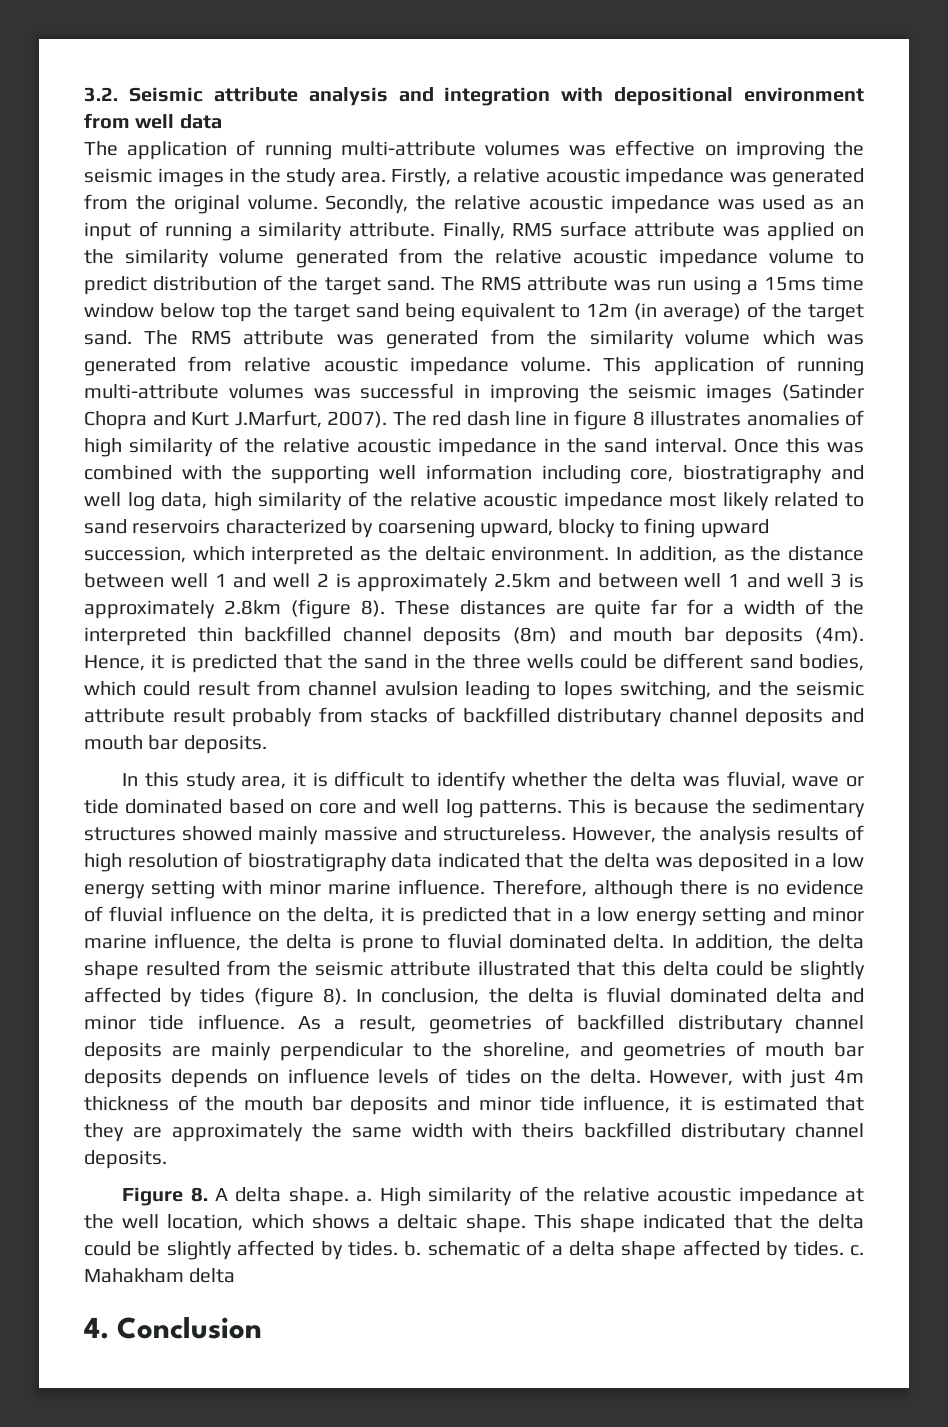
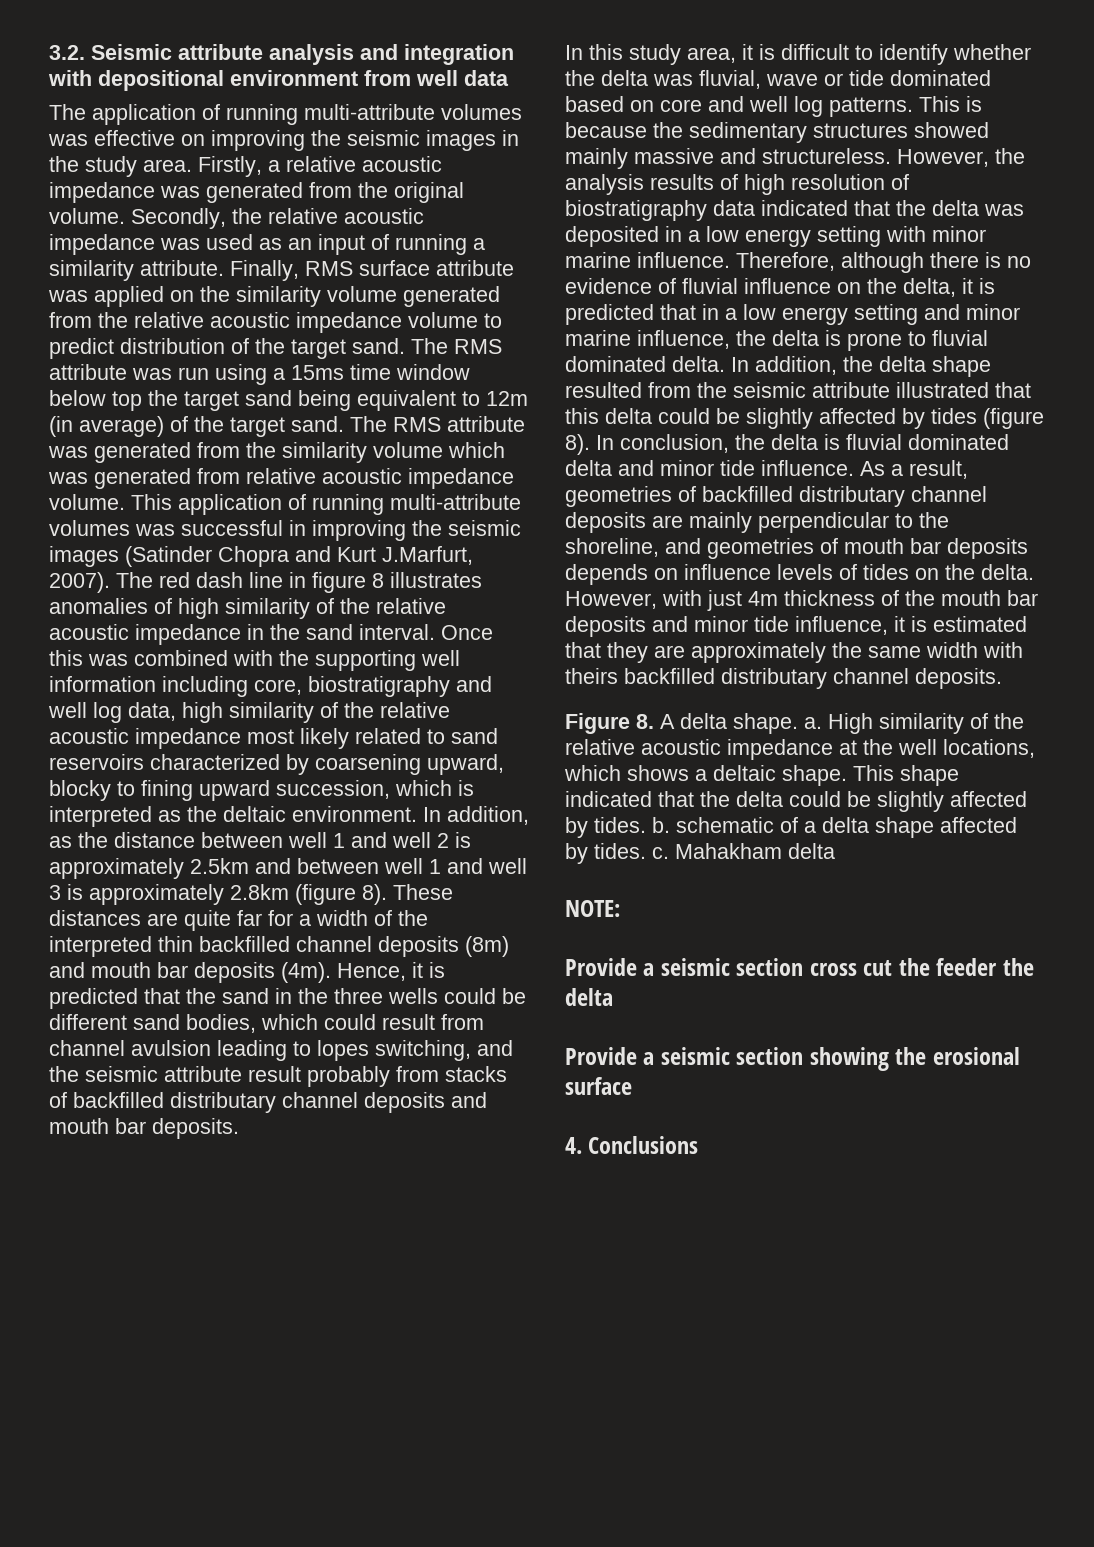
(245, 553) none -> [458,780,474,796] is
[167,1214,244,1231] location, -> [943,739,1035,758] locations,
(236, 1275) none -> [565,900,620,917] [565,958,1034,976] [565,988,613,1006] [565,1047,1020,1071] [565,1077,632,1095] // NOTE: // Provide a seismic section cross cut the feeder the delta // Provide a seismic section showing the erosional surface
[117,1317,263,1339] Conclusion -> [588,1136,699,1154] Conclusions

